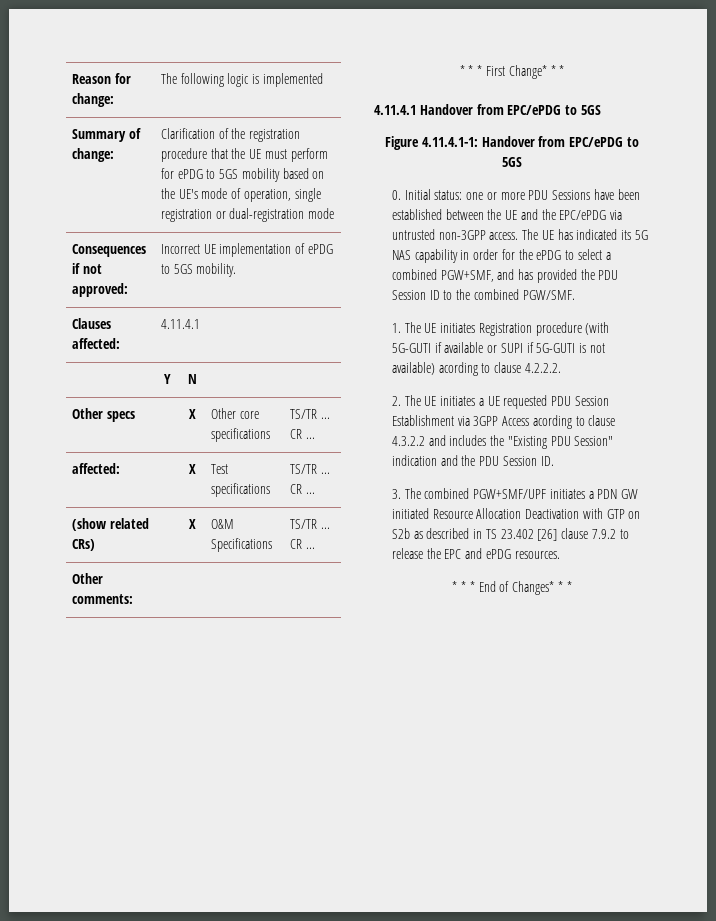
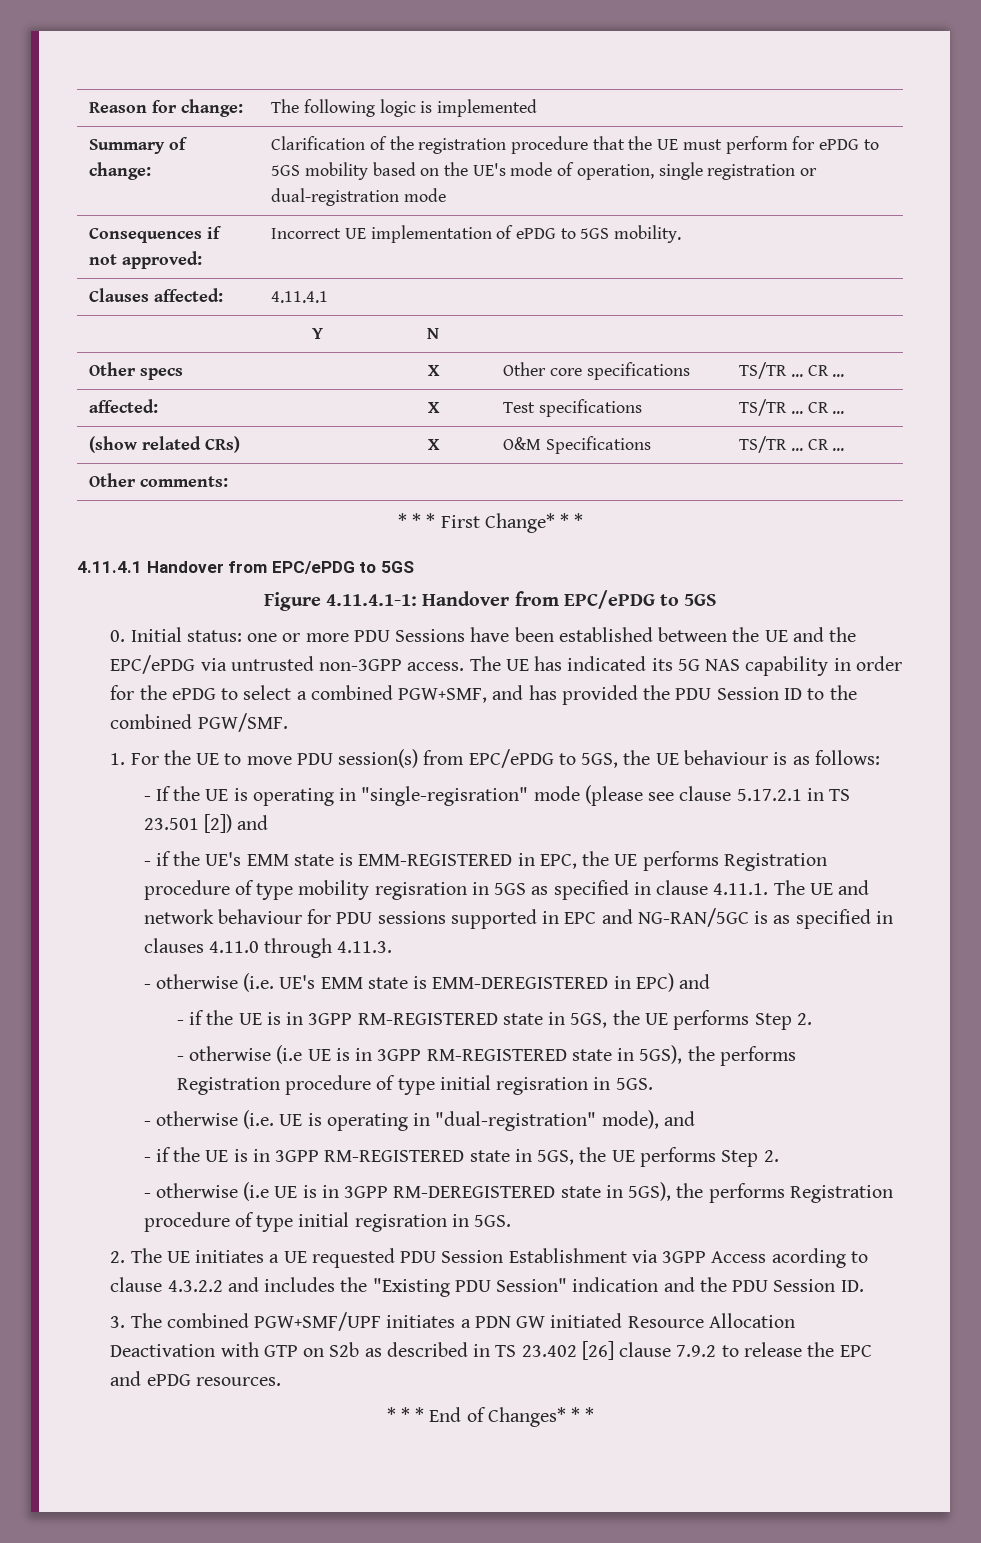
[404,322,610,336] [391,342,606,353] [391,362,561,376] The UE initiates Registration procedure (with 5G-GUTI if available or SUPI if 5G-GUTI is not available) acording to clause 4.2.2.2. -> [130,749,880,768] [143,785,851,806] [143,814,269,833] [143,851,827,871] [143,880,870,900] [143,908,893,929] [143,938,393,958] [143,973,711,992] [176,1010,812,1030] [176,1045,796,1066] [176,1075,653,1095] [143,1110,695,1131] [143,1147,779,1167] [143,1182,893,1203] [143,1212,512,1232] For the UE to move PDU session(s) from EPC/ePDG to 5GS, the UE behaviour is as follows: // - If the UE is operating in "single-regisration" mode (please see clause 5.17.2.1 in TS 23.501 [2]) and // - if the UE's EMM state is EMM-REGISTERED in EPC, the UE performs Registration procedure of type mobility regisration in 5GS as specified in clause 4.11.1. The UE and network behaviour for PDU sessions supported in EPC and NG-RAN/5GC is as specified in clauses 4.11.0 through 4.11.3. // - otherwise (i.e. UE's EMM state is EMM-DEREGISTERED in EPC) and // - if the UE is in 3GPP RM-REGISTERED state in 5GS, the UE performs Step 2. // - otherwise (i.e UE is in 3GPP RM-REGISTERED state in 5GS), the performs Registration procedure of type initial regisration in 5GS. // - otherwise (i.e. UE is operating in "dual-registration" mode), and // - if the UE is in 3GPP RM-REGISTERED state in 5GS, the UE performs Step 2. // - otherwise (i.e UE is in 3GPP RM-DEREGISTERED state in 5GS), the performs Registration procedure of type initial regisration in 5GS.

